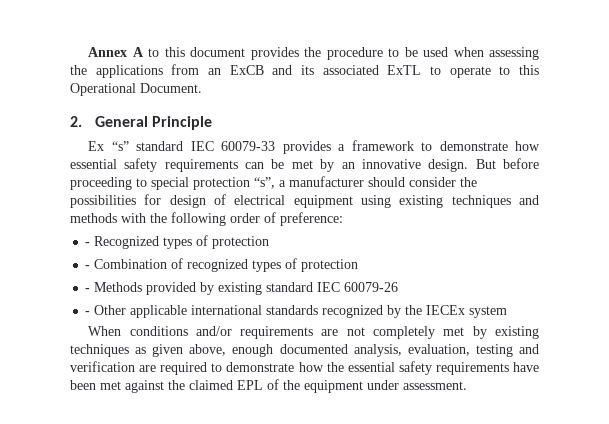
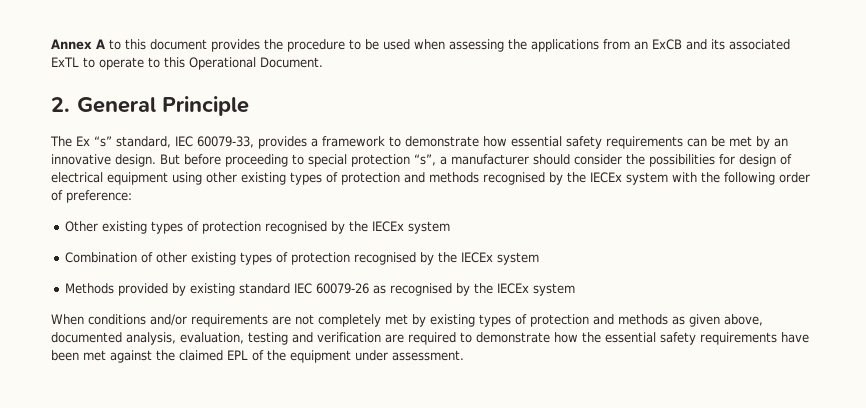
(212, 123) none -> [50,136,72,147] The
[136,141,276,151] standard IEC 60079-33 -> [116,136,254,148] standard, IEC 60079-33,
[399,195,539,208] [70,213,117,223] existing techniques and methods -> [206,172,668,185] other existing types of protection and methods recognised by the IECEx system
[85,235,270,249] [85,258,359,272] [85,288,91,292] - Recognized types of protection // - Combination of recognized types of protection // - -> [65,221,451,234] [65,252,540,265] Other existing types of protection recognised by the IECEx system // Combination of other existing types of protection recognised by the IECEx system //
[85,305,384,318] // - Other applicable international standards recognized -> [373,283,453,296] as recognised
[70,344,129,357] techniques -> [479,314,668,327] types of protection and methods
[232,344,274,357] enough -> (763, 320) none

